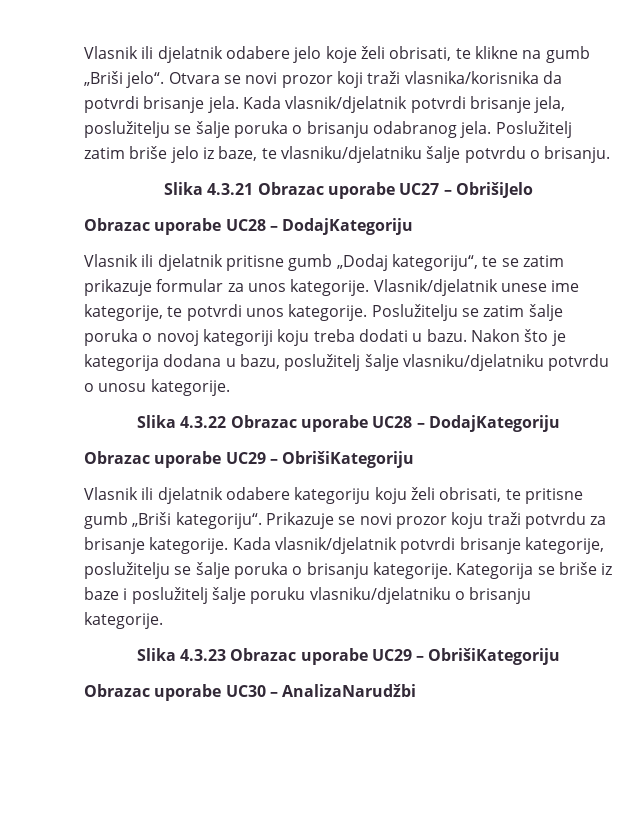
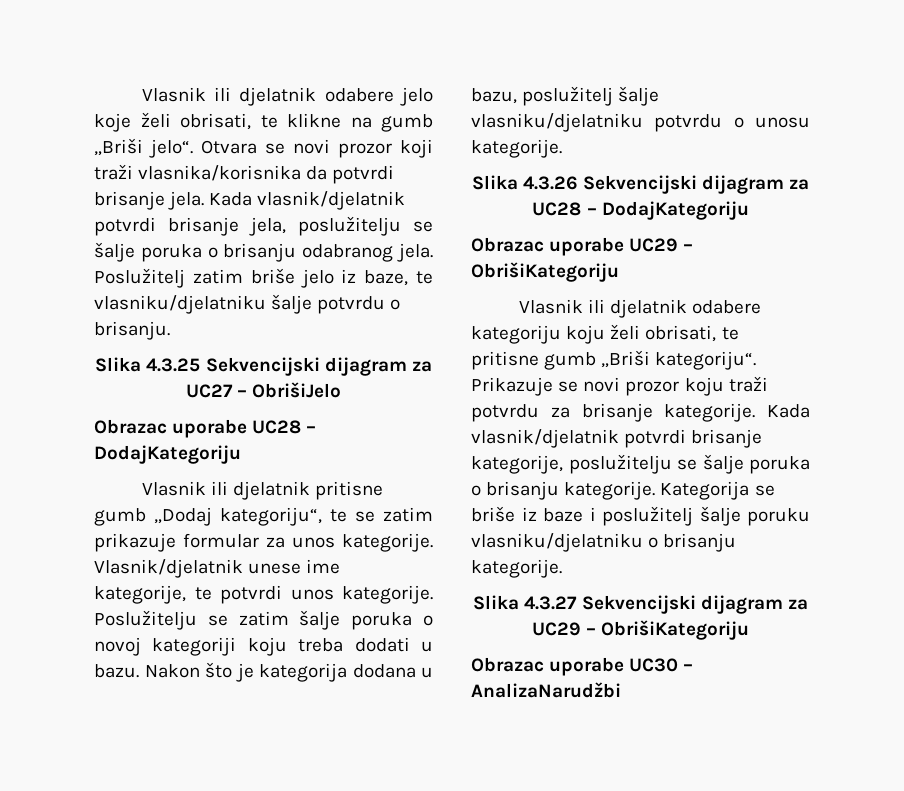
[207,182,395,199] 4.3.21 Obrazac uporabe -> [146,357,432,376] 4.3.25 Sekvencijski dijagram za
[180,415,368,432] 4.3.22 Obrazac uporabe -> [522,175,810,194] 4.3.26 Sekvencijski dijagram za
[179,648,368,665] 4.3.23 Obrazac uporabe -> [524,595,808,614] 4.3.27 Sekvencijski dijagram za

